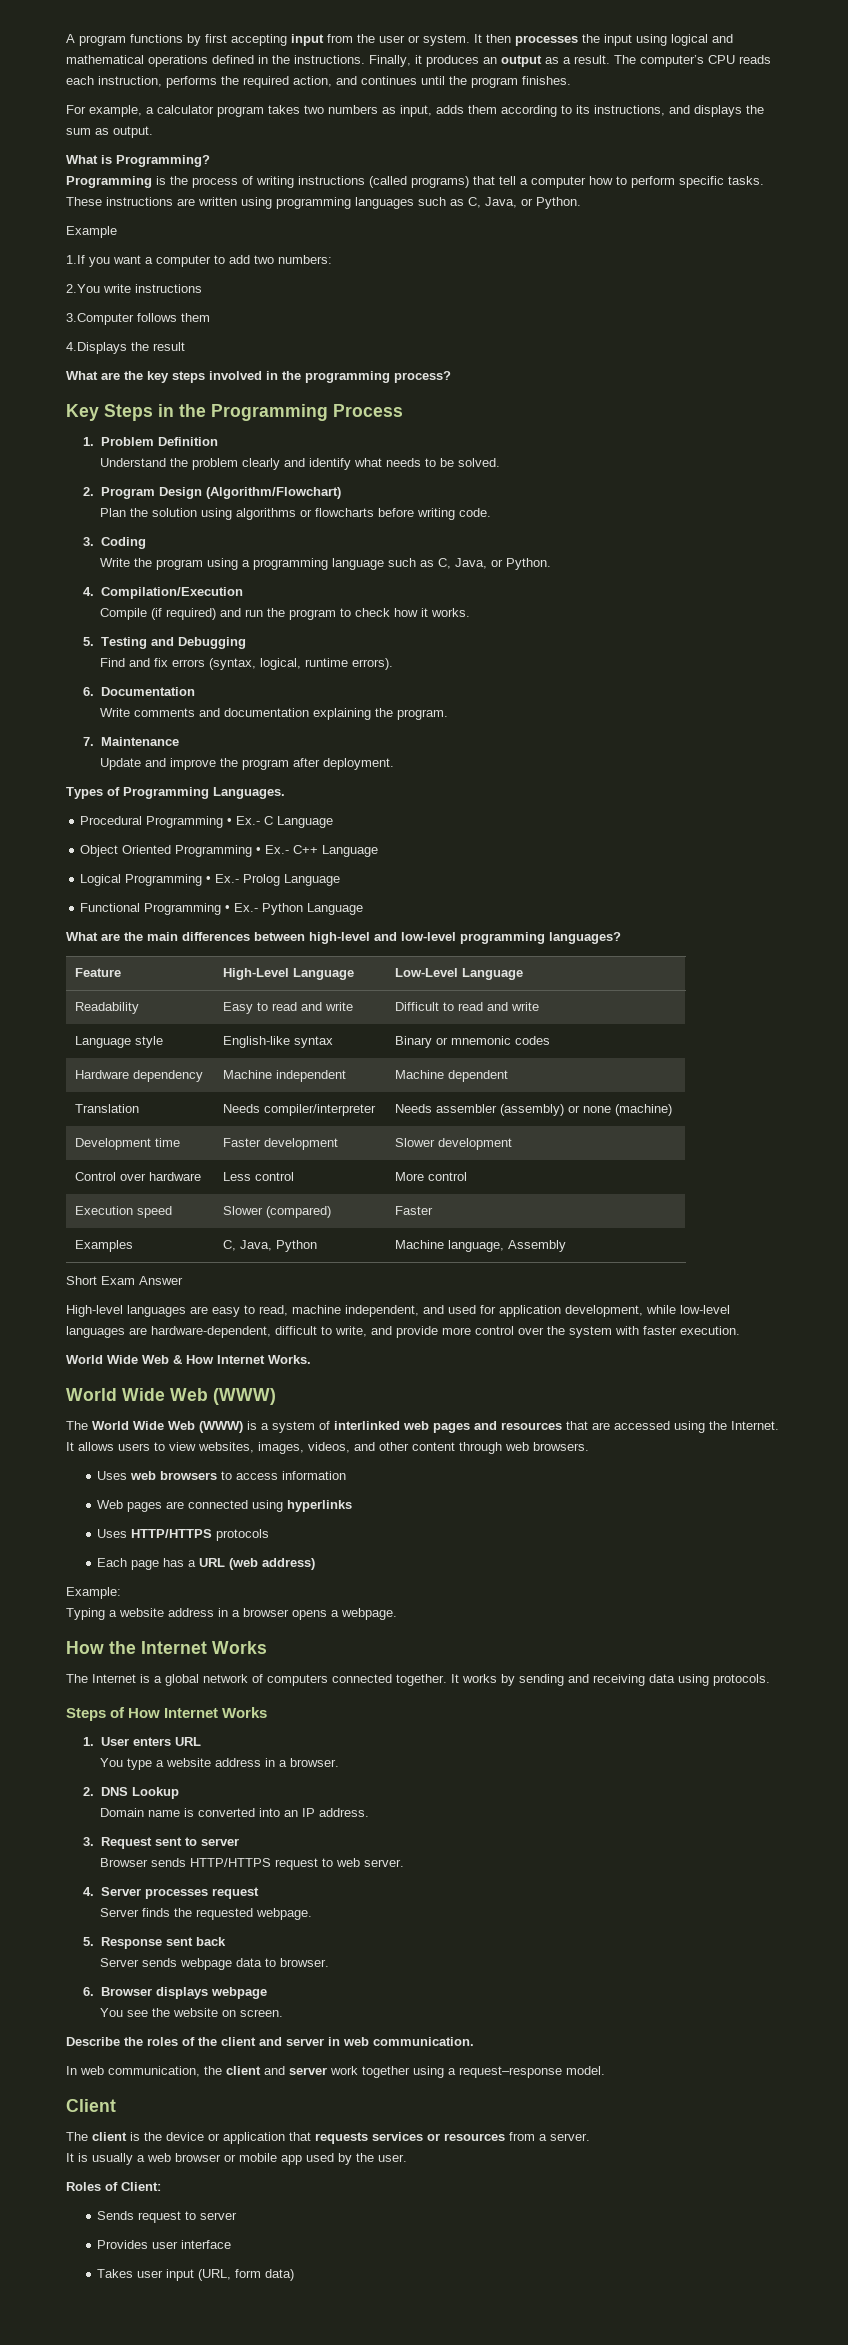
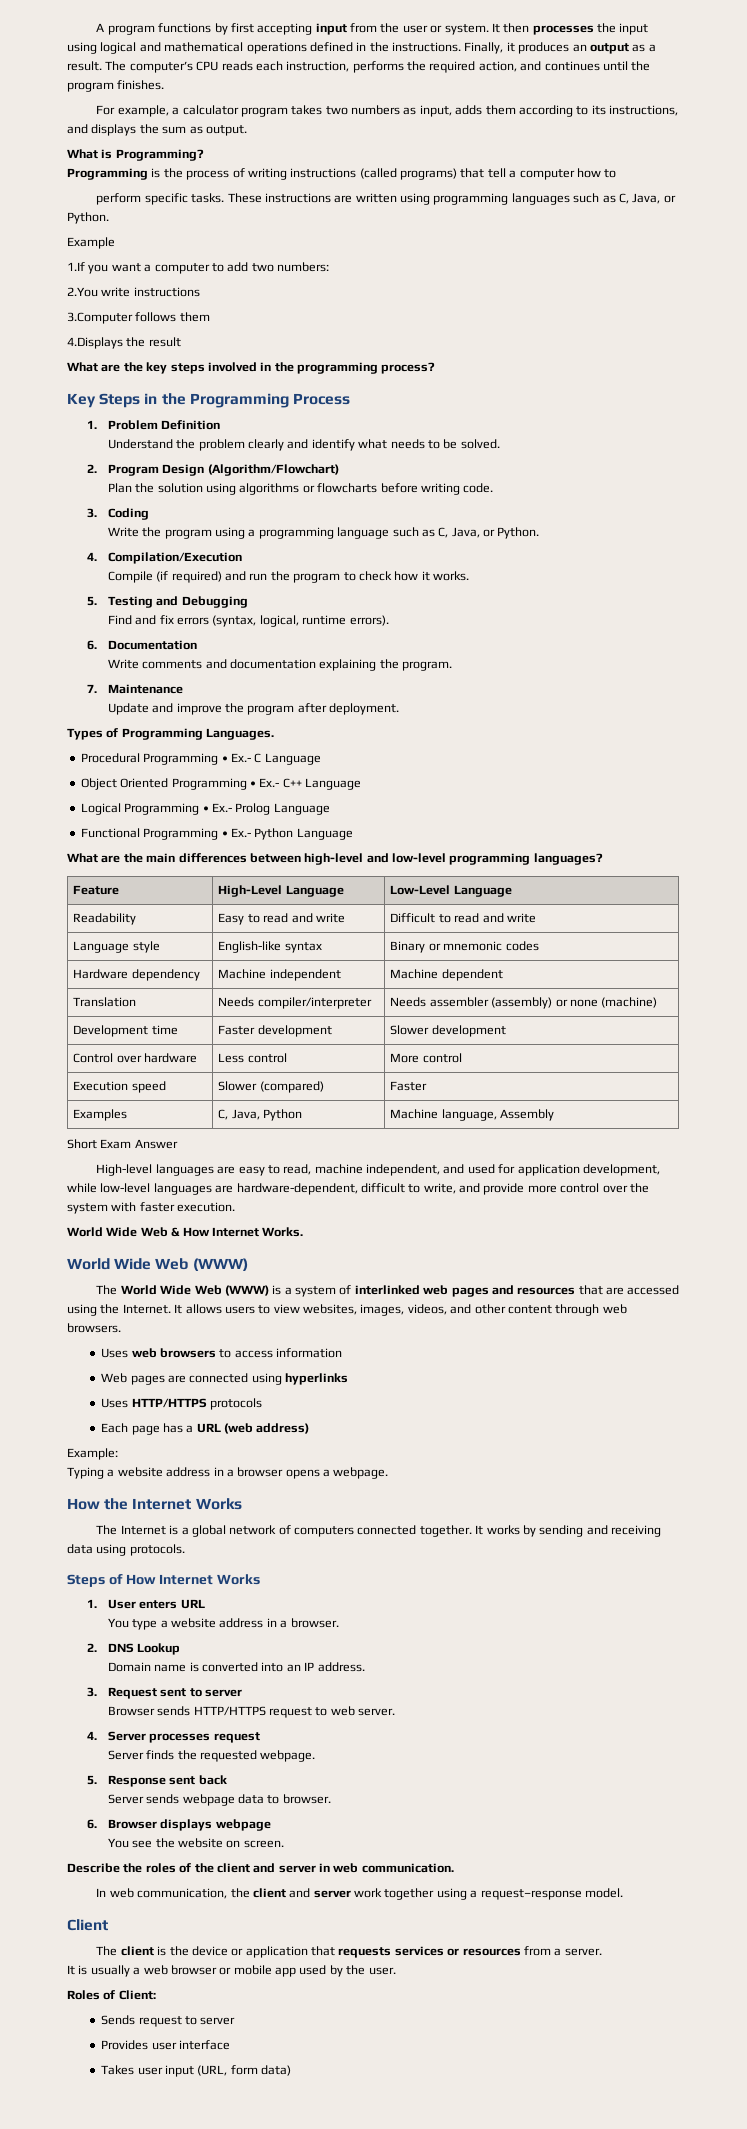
(627, 180) none -> (617, 173) //

